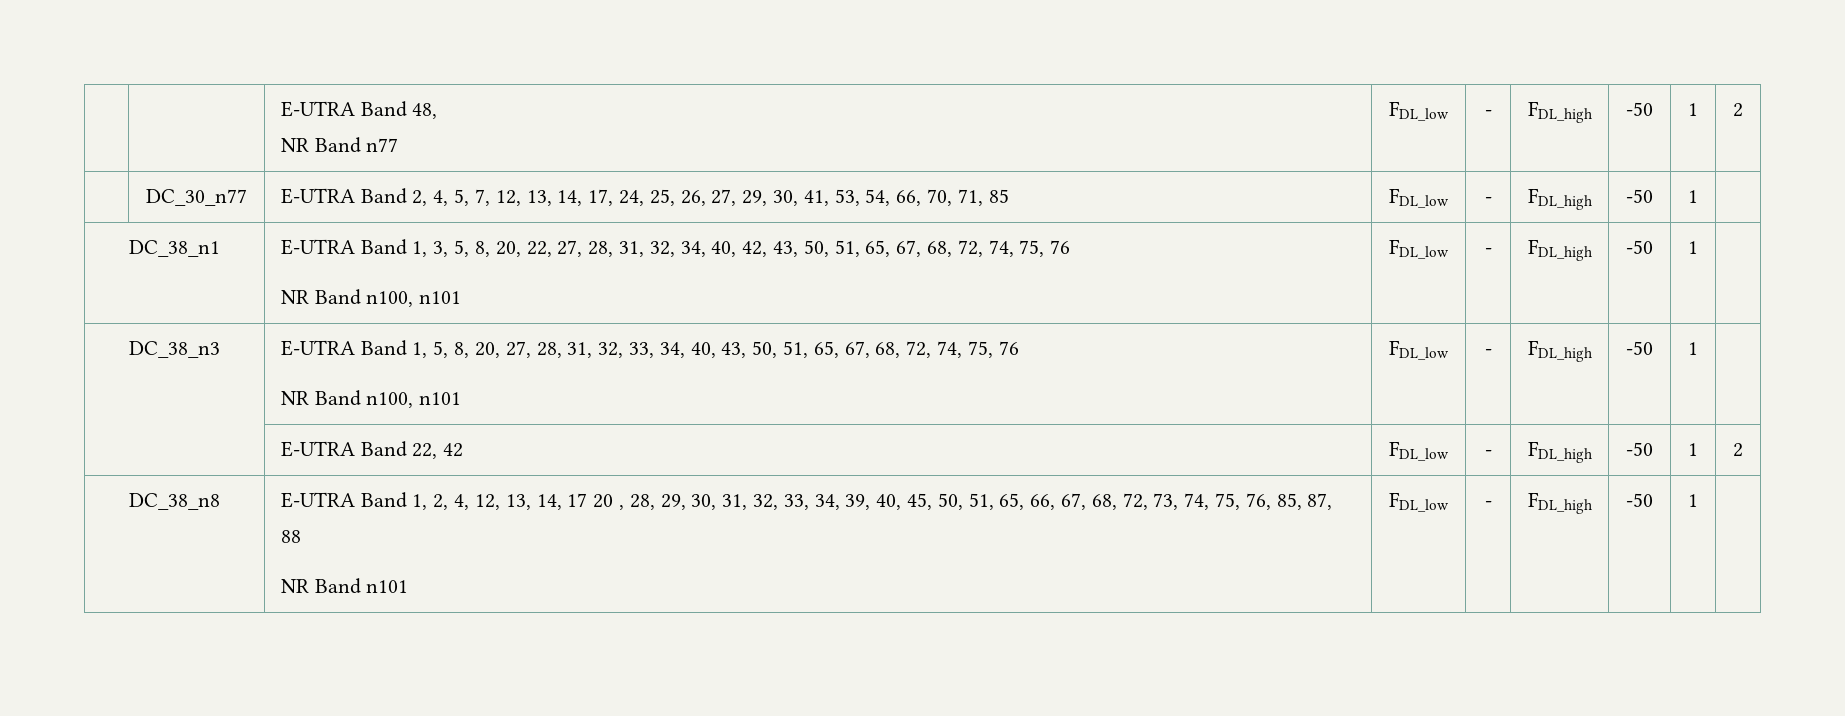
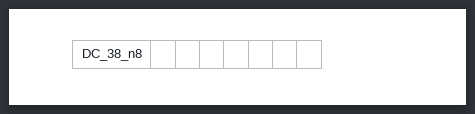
[280,101,438,119] [280,137,399,153] [1389,101,1449,121] [1484,110,1492,116] [1527,101,1592,123] [1626,102,1653,116] [1688,103,1698,116] [1733,103,1743,117] [146,189,247,206] [280,188,1009,206] [1389,188,1449,208] [1484,197,1492,203] [1527,188,1592,210] [1626,189,1653,203] [1688,190,1698,203] [129,240,220,257] [280,239,1071,257] [280,289,462,307] [1389,239,1449,259] [1484,248,1492,254] [1527,239,1592,261] [1626,240,1653,254] [1688,241,1698,254] [129,341,220,358] [280,340,1019,358] [280,390,462,408] [1389,340,1449,360] [1484,349,1492,355] [1527,340,1592,362] [1626,341,1653,355] [1688,342,1698,355] [280,441,464,459] [1389,441,1449,461] [1484,450,1492,456] [1527,441,1592,463] [1626,442,1653,456] [1688,443,1698,456] [1733,443,1743,457] [129,493,220,510] [280,492,1333,510] [280,530,301,543] [280,578,409,594] [1389,492,1449,512] [1484,501,1492,507] [1527,492,1592,514] [1626,493,1653,507] [1688,494,1698,507] | | E-UTRA Band 48, // NR Band n77 | FDL_low | - | FDL_high | -50 | 1 | 2 // | DC_30_n77 | E-UTRA Band 2, 4, 5, 7, 12, 13, 14, 17, 24, 25, 26, 27, 29, 30, 41, 53, 54, 66, 70, 71, 85 | FDL_low | - | FDL_high | -50 | 1 | // DC_38_n1 | E-UTRA Band 1, 3, 5, 8, 20, 22, 27, 28, 31, 32, 34, 40, 42, 43, 50, 51, 65, 67, 68, 72, 74, 75, 76 // NR Band n100, n101 | FDL_low | - | FDL_high | -50 | 1 | // DC_38_n3 | E-UTRA Band 1, 5, 8, 20, 27, 28, 31, 32, 33, 34, 40, 43, 50, 51, 65, 67, 68, 72, 74, 75, 76 // NR Band n100, n101 | FDL_low | - | FDL_high | -50 | 1 | // | E-UTRA Band 22, 42 | FDL_low | - | FDL_high | -50 | 1 | 2 // DC_38_n8 | E-UTRA Band 1, 2, 4, 12, 13, 14, 17 20 , 28, 29, 30, 31, 32, 33, 34, 39, 40, 45, 50, 51, 65, 66, 67, 68, 72, 73, 74, 75, 76, 85, 87, 88 // NR Band n101 | FDL_low | - | FDL_high | -50 | 1 -> [81,49,142,61] DC_38_n8 | | | | | |

